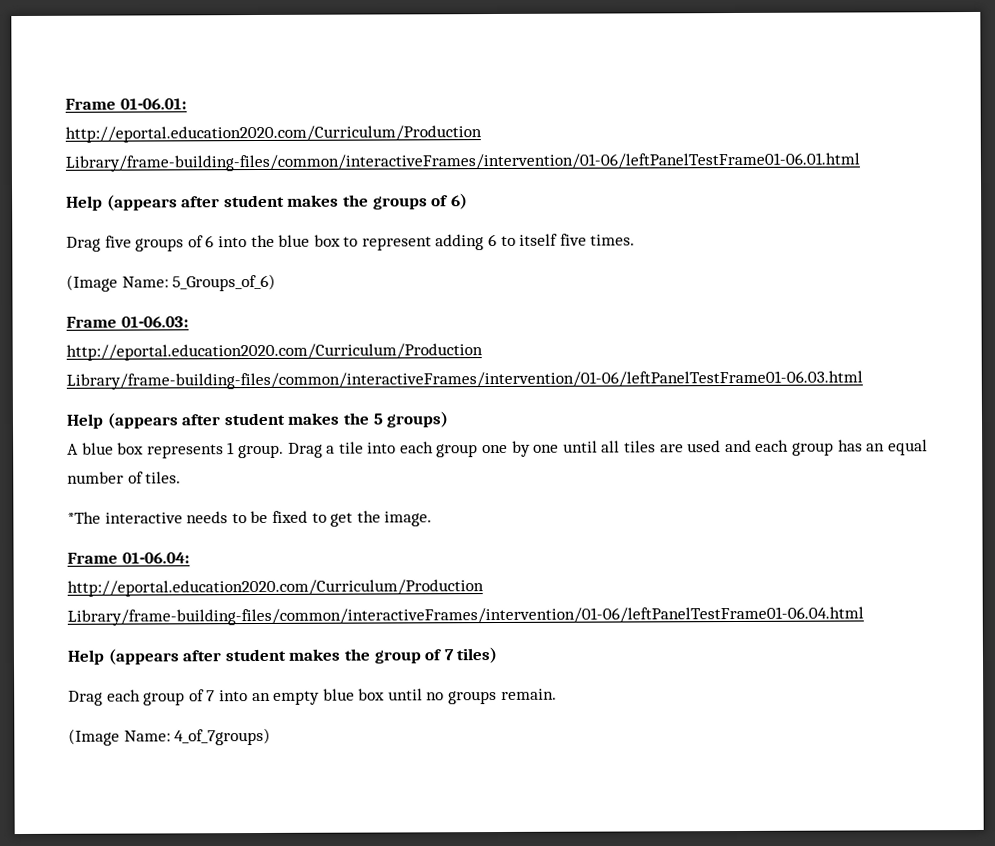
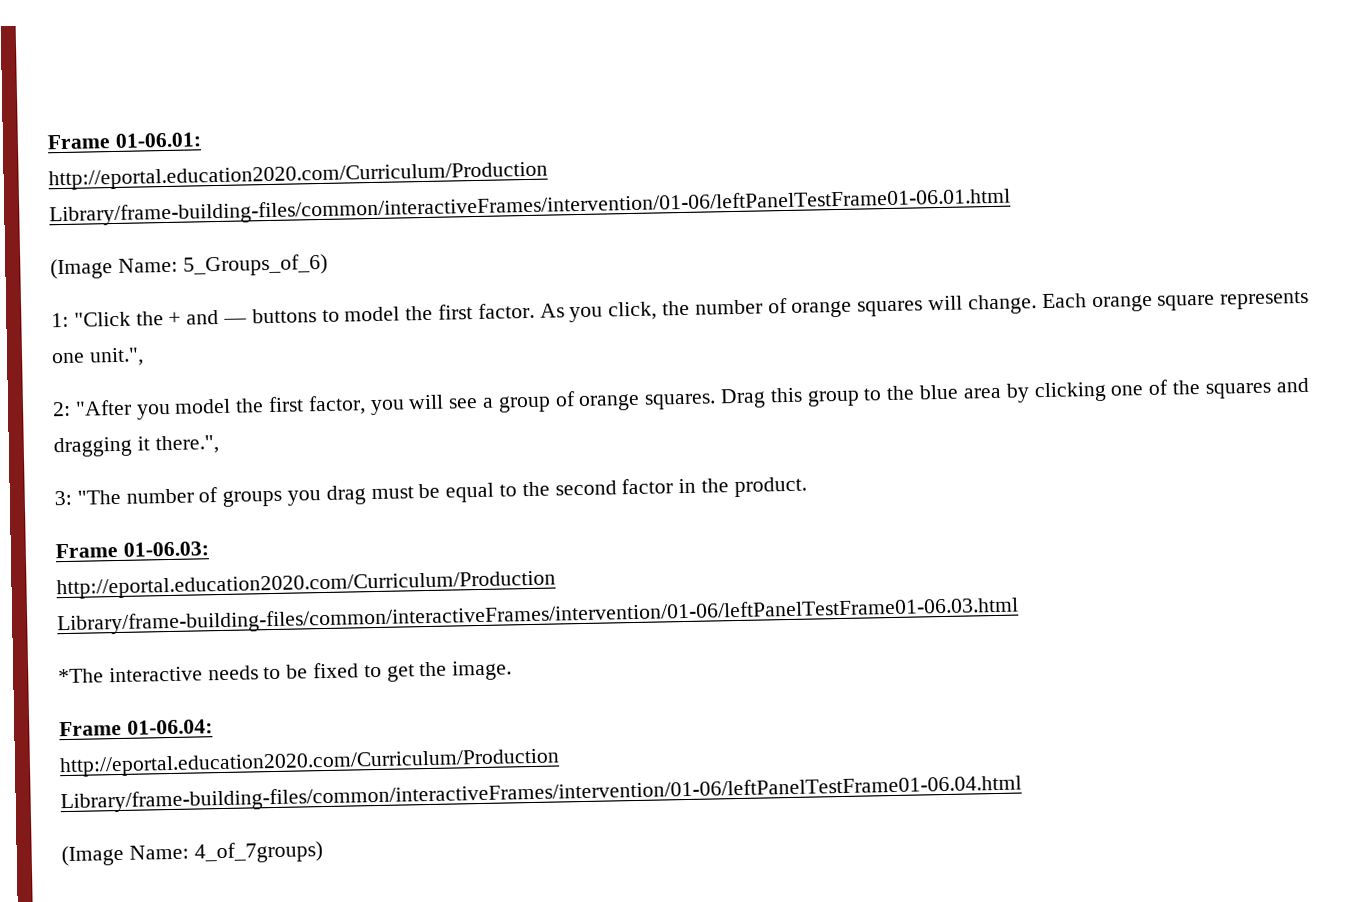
[66,193,468,211] [66,233,636,252] [66,273,277,292] [66,316,189,328] [66,343,483,361] [66,370,863,390] [66,411,450,429] [67,439,928,459] [67,471,182,484] Help (appears after student makes the groups of 6) // Drag five groups of 6 into the blue box to represent adding 6 to itself five times. // (Image Name: 5_Groups_of_6) // Frame 01-06.03: // http://eportal.education2020.com/Curriculum/Production Library/frame-building-files/common/interactiveFrames/intervention/01-06/leftPanelTestFrame01-06.03.html // Help (appears after student makes the 5 groups) // A blue box represents 1 group. Drag a tile into each group one by one until all tiles are used and each group has an equal number of tiles. -> [50,253,328,280] [51,290,1310,328] [51,347,144,367] [52,377,1309,420] [53,435,219,458] [54,476,807,507] [55,541,209,559] [56,570,1019,636] (Image Name: 5_Groups_of_6) // 1: "Click the + and — buttons to model the first factor. As you click, the number of orange squares will change. Each orange square represents one unit.", // 2: "After you model the first factor, you will see a group of orange squares. Drag this group to the blue area by clicking one of the squares and dragging it there.", // 3: "The number of groups you drag must be equal to the second factor in the product. // Frame 01-06.03: // http://eportal.education2020.com/Curriculum/Production Library/frame-building-files/common/interactiveFrames/intervention/01-06/leftPanelTestFrame01-06.03.html
[67,647,499,665] [68,688,557,706] // Help (appears after student makes the group of 7 tiles) // Drag each group of 7 into an empty blue box until no groups remain. -> (1022, 794) none

